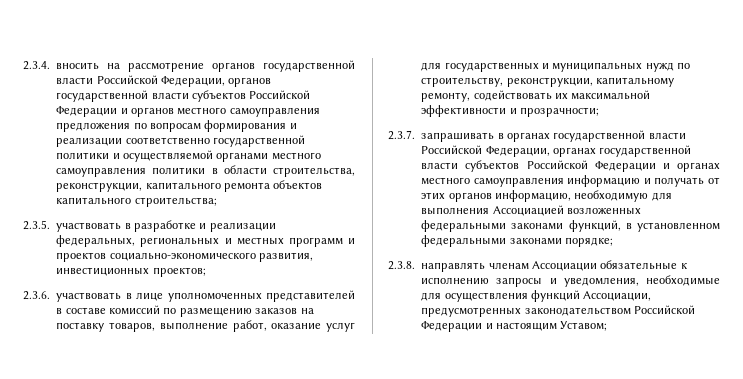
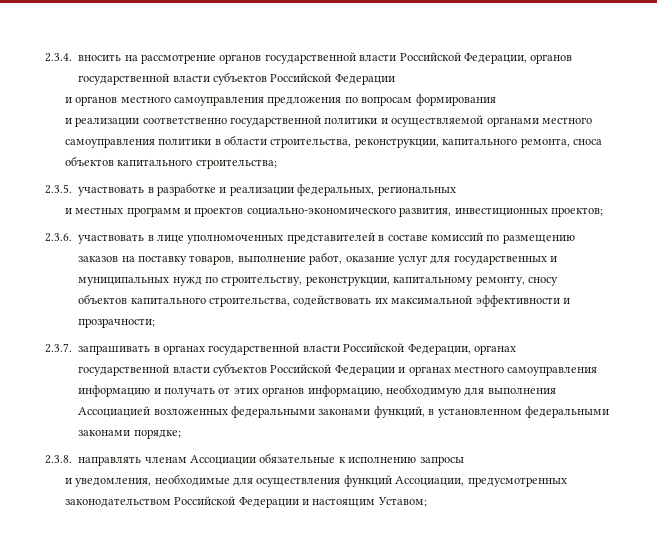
(118, 111) none -> (395, 79) //
(287, 126) none -> (496, 100) //
[224,182,270,192] ремонта -> [520,138,602,148] ремонта, сноса
(220, 242) none -> (456, 191) //
(471, 97) none -> [527,277,558,286] [78,294,290,307] сносу объектов капитального строительства,
(543, 282) none -> (464, 461) //

